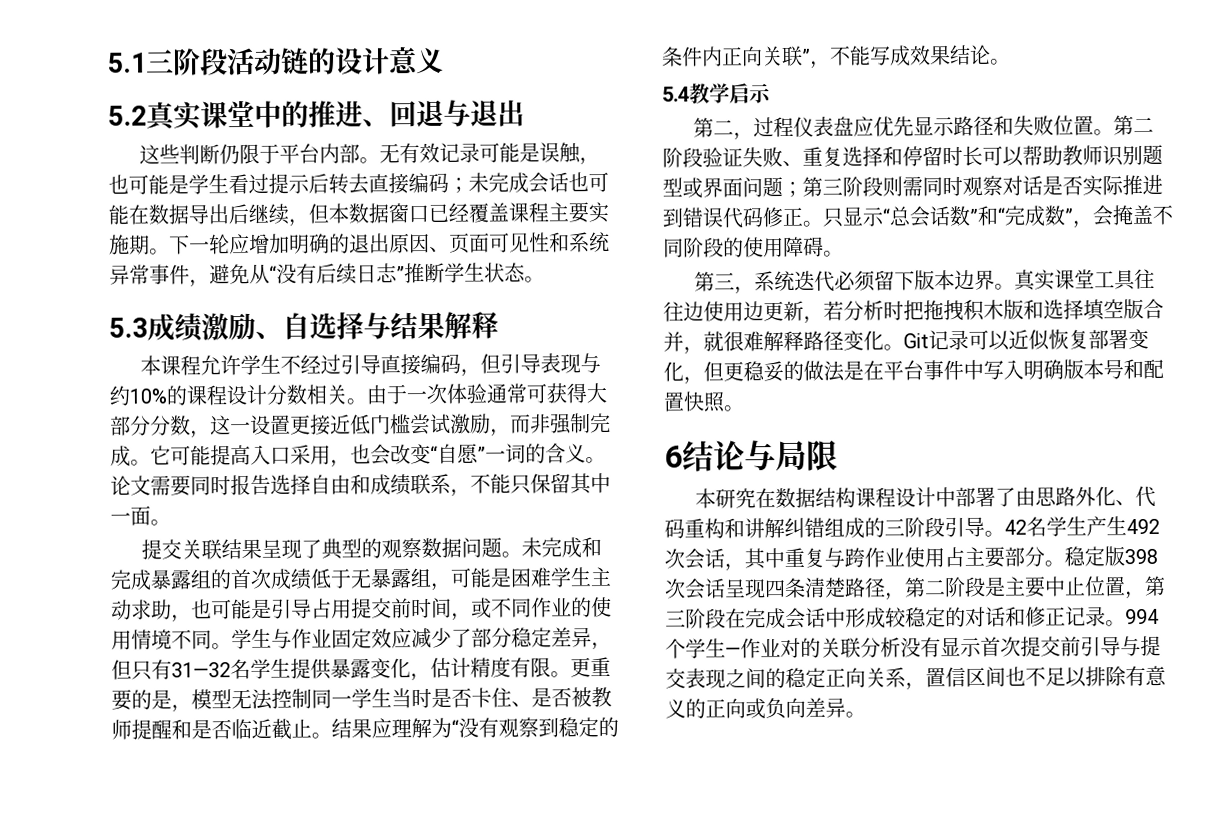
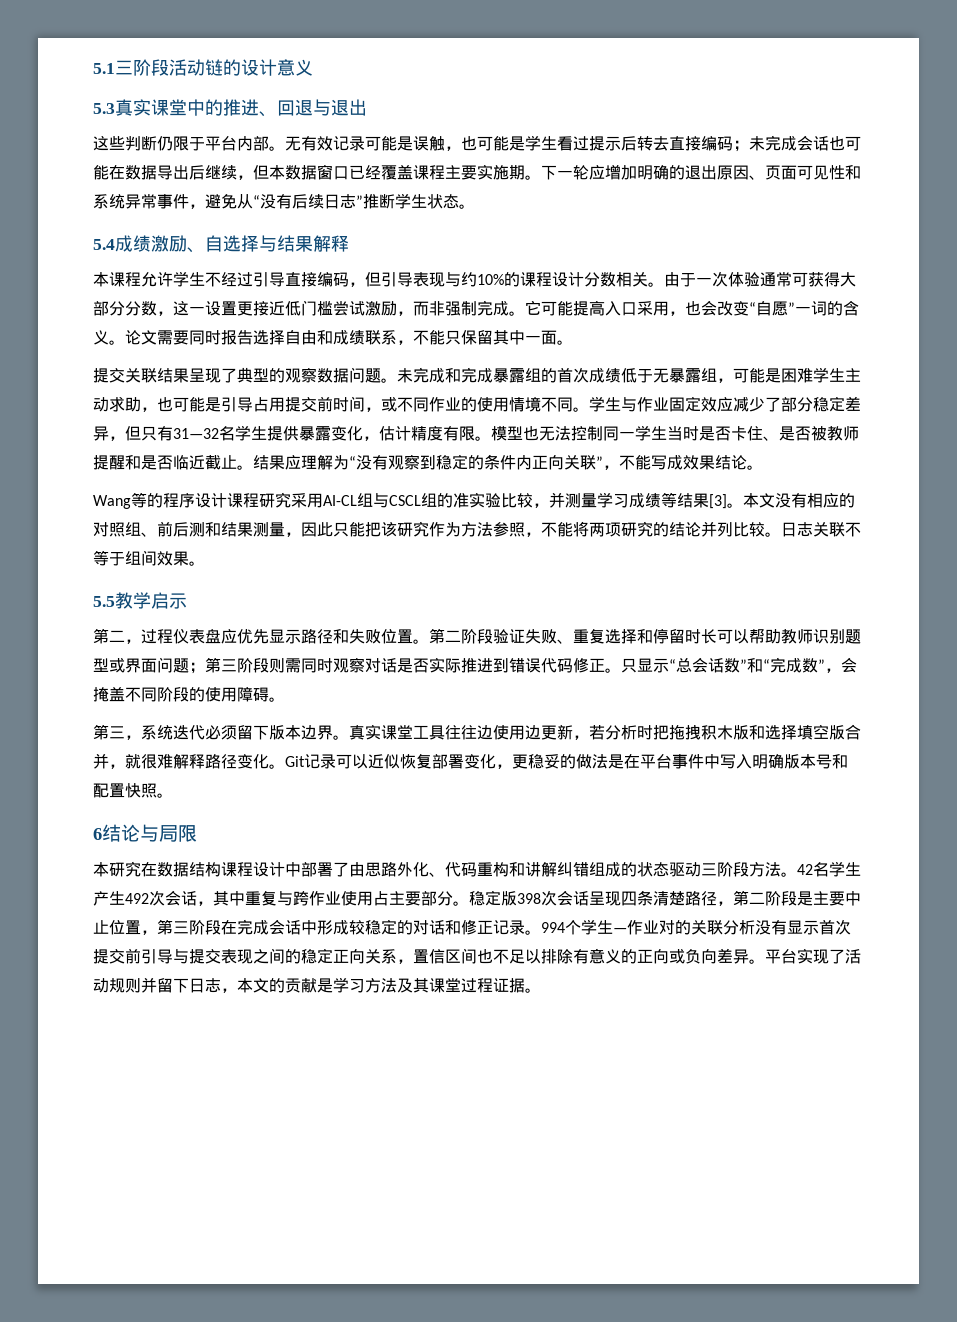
[108,105,147,126] 5.2 -> [93,103,115,114] 5.3
[109,317,148,338] 5.3 -> [93,239,115,250] 5.4
[570,656,611,678] [111,689,232,713] 更重要的是，模型 -> [491,426,539,441] 模型也
[662,86,690,102] 5.4 -> [93,492,855,509] [93,521,861,537] [93,550,205,566] [93,596,115,607] Wang等的程序设计课程研究采用AI-CL组与CSCL组的准实验比较，并测量学习成绩等结果[3]。本文没有相应的对照组、前后测和结果测量，因此只能把该研究作为方法参照，不能将两项研究的结论并列比较。日志关联不等于组间效果。 // 5.5
[703,361,724,382] 但 -> (512, 766) none
[884,516,985,538] 三阶段引导 -> [637,862,781,877] 状态驱动三阶段方法
(866, 714) none -> [765,948,861,964] [93,977,541,993] 平台实现了活动规则并留下日志，本文的贡献是学习方法及其课堂过程证据。

